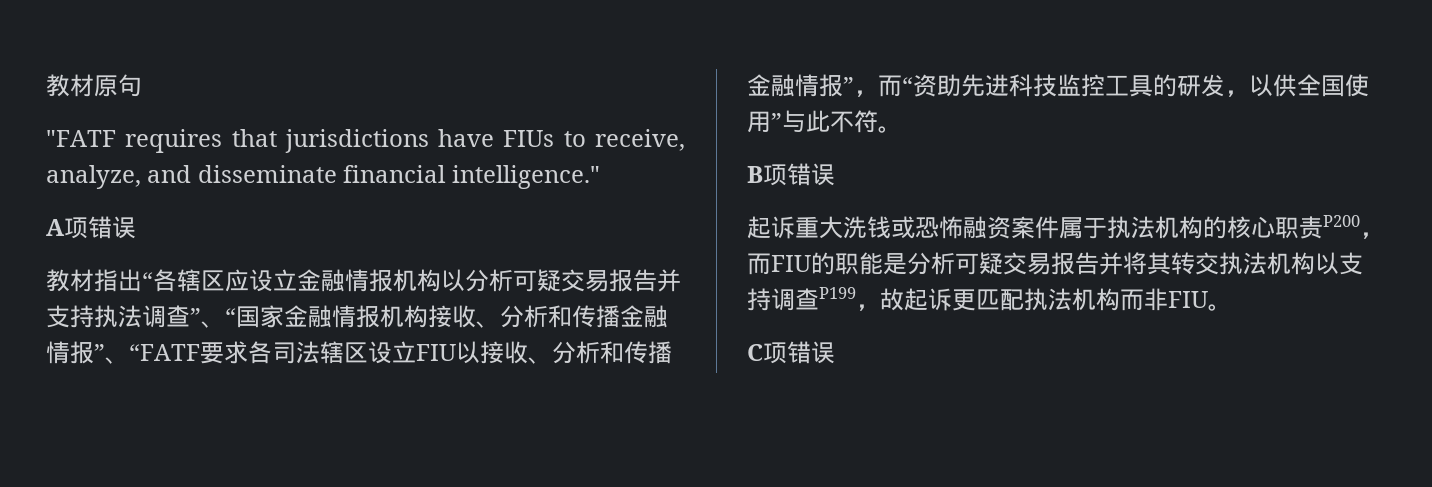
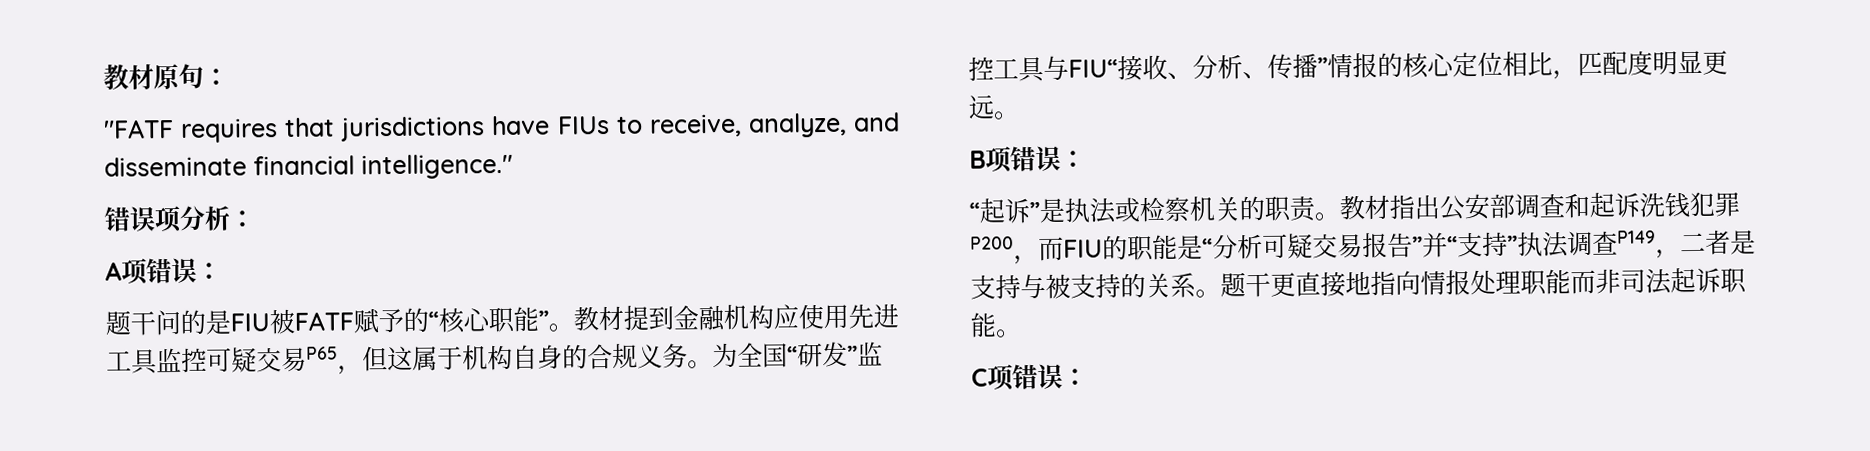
(142, 85) none -> [203,68,229,86] ：
(600, 177) none -> [104,205,255,233] // 错误项分析：
[46,269,681,292] [46,305,668,328] [46,341,672,364] [747,74,1369,97] [747,110,902,133] [747,163,835,186] [747,215,1360,239] [1360,232,1384,239] [747,252,1363,275] [747,287,856,311] [856,288,1208,311] // 教材指出“各辖区应设立金融情报机构以分析可疑交易报告并支持执法调查”、“国家金融情报机构接收、分析和传播金融情报”、“FATF要求各司法辖区设立FIU以接收、分析和传播金融情报”，而“资助先进科技监控工具的研发，以供全国使用”与此不符。 // B项错误 // 起诉重大洗钱或恐怖融资案件属于执法机构的核心职责P200，而FIU的职能是分析可疑交易报告并将其转交执法机构以支持调查P199，故起诉更匹配执法机构而非FIU -> [196,262,222,280] [105,303,899,336] [106,346,338,375] [337,341,883,375] [968,50,1728,83] [968,94,1020,120] [969,145,1086,173] [969,191,1740,224] [970,236,1014,250] [1013,230,1656,265] [1655,229,1756,259] [970,267,1747,300] [970,312,997,338] ： // 题干问的是FIU被FATF赋予的“核心职能”。教材提到金融机构应使用先进工具监控可疑交易P65，但这属于机构自身的合规义务。为全国“研发”监控工具与FIU“接收、分析、传播”情报的核心定位相比，匹配度明显更远。 // B项错误： // “起诉”是执法或检察机关的职责。教材指出公安部调查和起诉洗钱犯罪P200，而FIU的职能是“分析可疑交易报告”并“支持”执法调查P149，二者是支持与被支持的关系。题干更直接地指向情报处理职能而非司法起诉职能
(835, 352) none -> [1062,368,1088,386] ：

